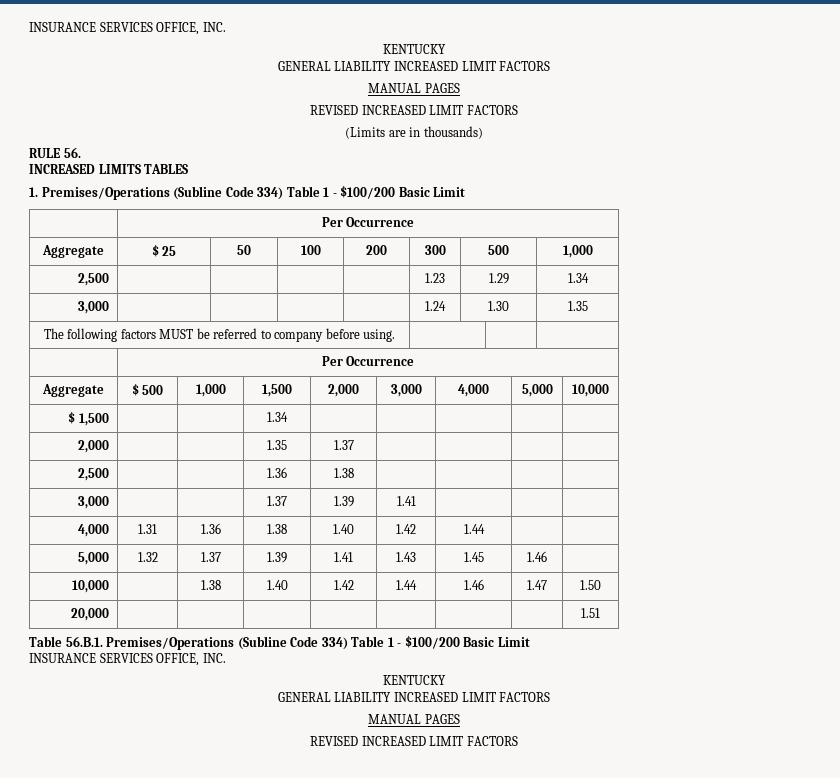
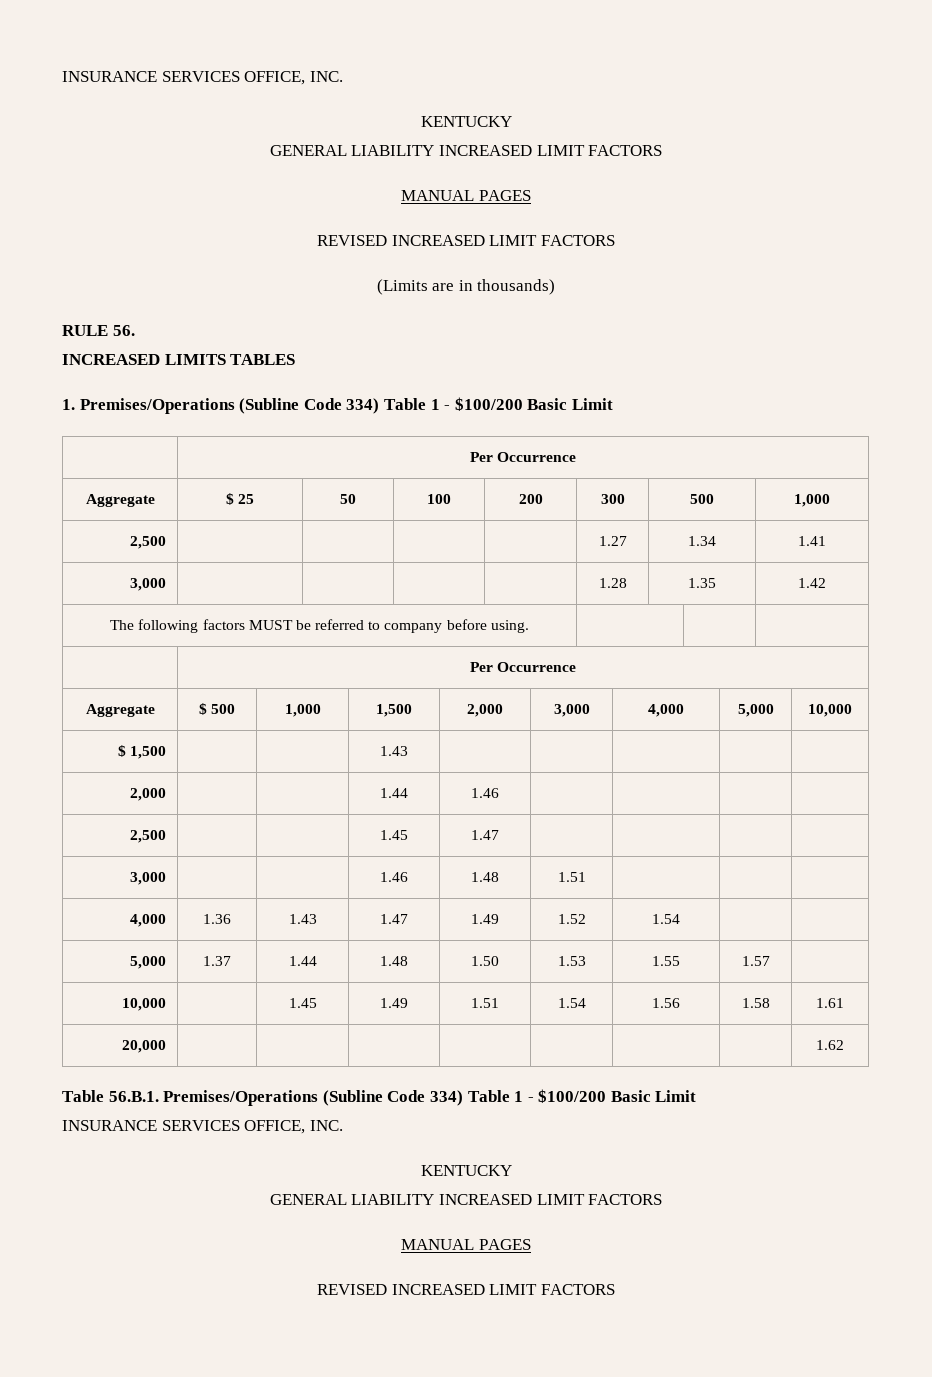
[425,273,445,283] [488,273,509,284] [567,273,589,283] 1.23 | 1.29 | 1.34 -> [598,536,627,546] [688,536,716,546] [798,536,826,546] 1.27 | 1.34 | 1.41
[425,301,446,311] [488,301,509,311] [567,301,588,311] 1.24 | 1.30 | 1.35 -> [598,578,627,588] [688,578,716,588] [798,578,826,588] 1.28 | 1.35 | 1.42
[267,412,288,422] 1.34 -> [379,746,408,756] 1.43
[267,440,287,450] [333,440,354,450] [77,468,109,481] [267,467,287,478] [333,468,354,478] [77,496,109,509] [267,496,287,506] [333,496,354,507] [396,496,416,506] [77,524,109,537] [138,524,157,534] [200,523,221,534] [267,524,287,534] [333,524,354,534] [396,524,416,534] [463,524,485,534] [77,552,109,565] [137,552,158,562] [200,552,221,562] [267,552,287,563] [334,552,353,562] [396,552,416,562] [463,552,484,562] [527,551,547,562] [71,580,109,593] [200,580,221,590] [266,580,288,590] [333,580,354,590] [396,580,417,590] [463,579,484,590] [527,580,547,590] [580,580,601,590] 1.35 | 1.37 | | | | // 2,500 | | | 1.36 | 1.38 | | | | // 3,000 | | | 1.37 | 1.39 | 1.41 | | | // 4,000 | 1.31 | 1.36 | 1.38 | 1.40 | 1.42 | 1.44 | | // 5,000 | 1.32 | 1.37 | 1.39 | 1.41 | 1.43 | 1.45 | 1.46 | // 10,000 | | 1.38 | 1.40 | 1.42 | 1.44 | 1.46 | 1.47 | 1.50 -> [379,788,408,798] [470,788,499,798] [130,830,167,843] [379,830,408,840] [470,830,499,840] [130,872,167,885] [379,872,408,882] [470,872,499,882] [557,872,586,882] [130,914,167,927] [203,914,231,924] [288,914,317,924] [379,914,408,924] [470,914,499,924] [557,914,586,924] [652,914,680,924] [130,956,167,969] [203,956,231,966] [288,956,317,966] [379,956,408,966] [470,956,499,966] [557,956,586,966] [652,956,680,966] [741,956,770,966] [122,998,167,1011] [288,998,317,1008] [379,998,408,1008] [470,998,499,1008] [557,998,586,1008] [652,998,680,1008] [741,998,770,1008] [816,998,844,1008] 1.44 | 1.46 | | | | // 2,500 | | | 1.45 | 1.47 | | | | // 3,000 | | | 1.46 | 1.48 | 1.51 | | | // 4,000 | 1.36 | 1.43 | 1.47 | 1.49 | 1.52 | 1.54 | | // 5,000 | 1.37 | 1.44 | 1.48 | 1.50 | 1.53 | 1.55 | 1.57 | // 10,000 | | 1.45 | 1.49 | 1.51 | 1.54 | 1.56 | 1.58 | 1.61
[581,608,600,618] 1.51 -> [816,1040,844,1050] 1.62

